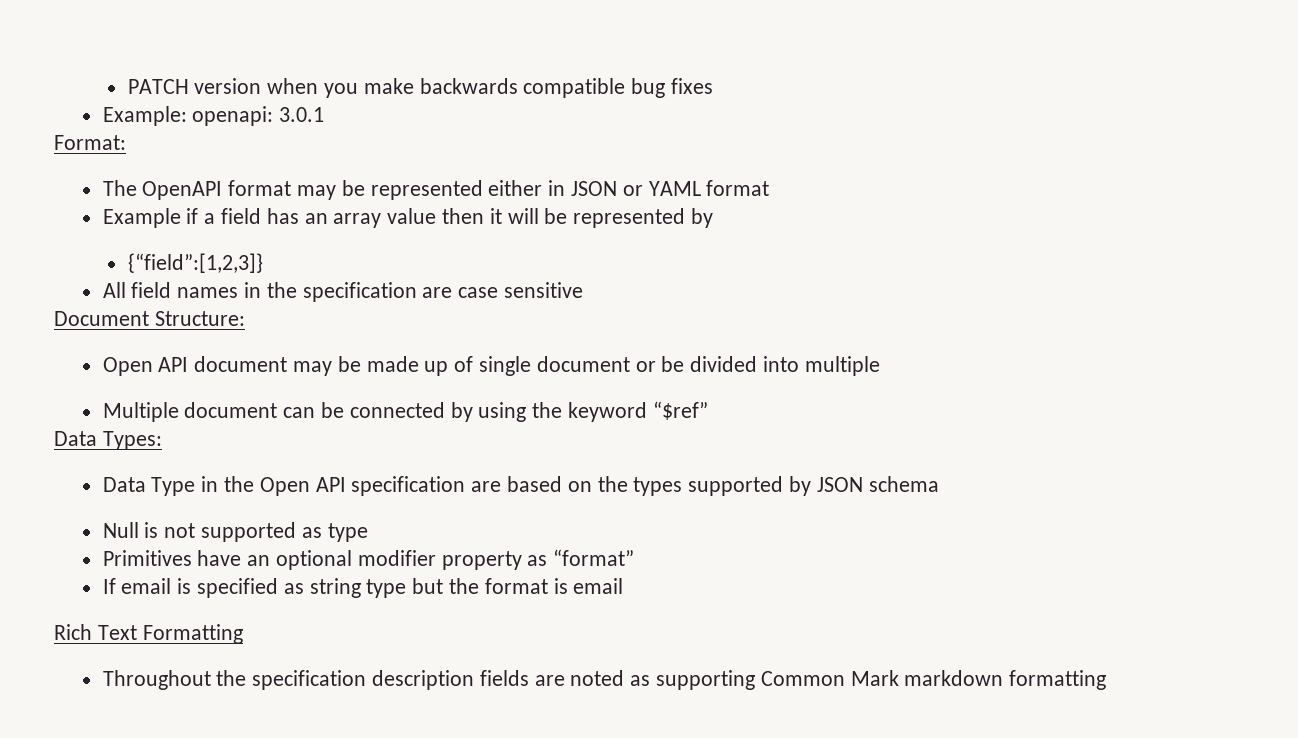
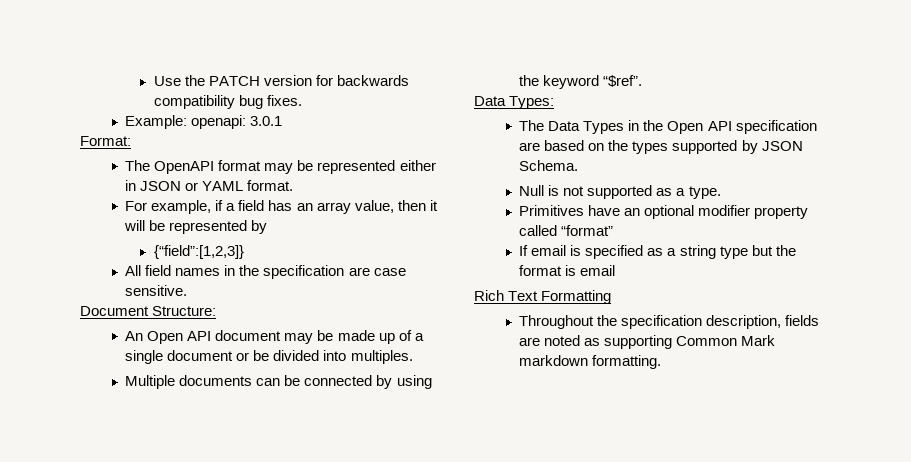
[127,78,713,98] PATCH version when you make backwards compatible bug fixes -> [153,75,410,86] [153,95,303,109] Use the PATCH version for backwards compatibility bug fixes.
[706,180,770,196] [102,208,181,228] format // Example -> [247,180,294,191] [125,200,212,214] format. // For example,
[387,208,437,224] value -> [354,200,394,213] value,
[504,282,584,298] sensitive -> [125,285,188,296] sensitive.
(245, 318) none -> [125,331,144,341] An
(474, 364) none -> [414,333,424,341] a
[804,356,880,376] multiple -> [350,350,413,364] multiples.
[184,402,278,418] document -> [179,375,253,386] documents
[652,401,708,420] “$ref” -> [603,75,643,87] “$ref”.
[102,477,196,496] Data Type -> [519,120,625,134] The Data Types
[868,476,939,492] schema -> [519,160,579,171] Schema.
[327,523,368,542] type -> [676,186,721,199] a type.
[527,555,548,566] as -> [519,225,558,236] called
(304, 588) none -> [667,248,677,256] a
[372,670,475,690] description -> [706,315,782,329] description,
[1009,670,1107,690] formatting -> [592,355,662,369] formatting.

